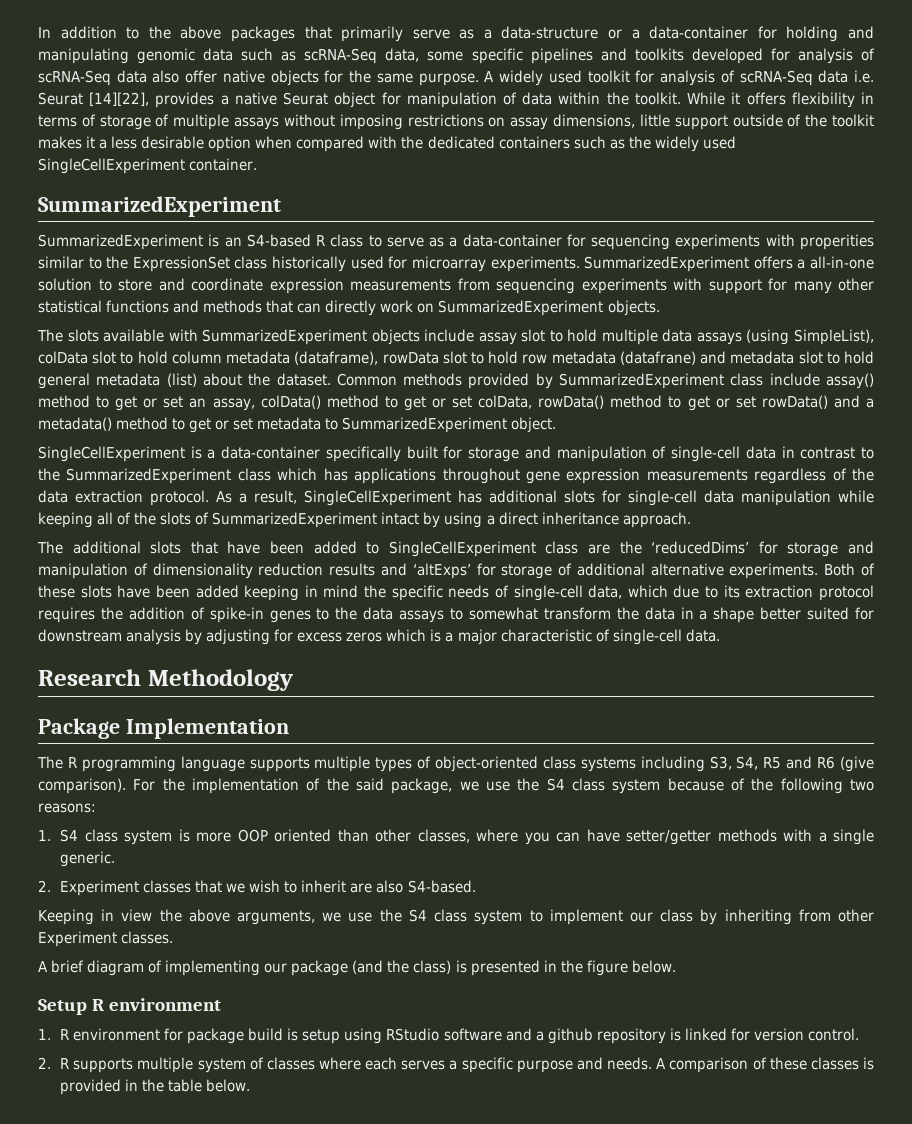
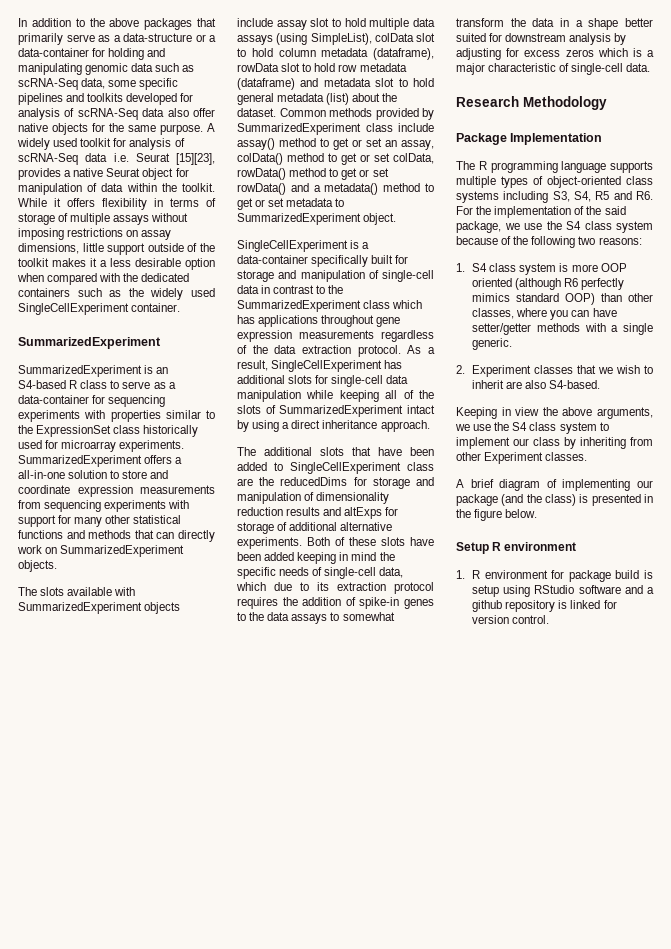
[89,92,150,106] [14][22], -> [176,153,215,165] [15][23],
[799,234,874,250] properities -> [110,410,161,422] properties
[619,351,696,365] (datafrane) -> [237,78,295,90] (dataframe)
[651,541,750,554] ‘reducedDims’ -> [280,477,348,486] reducedDims
[412,563,471,579] ‘altExps’ -> [344,507,383,519] altExps
[817,756,874,772] [38,778,126,794] R6 (give comparison). -> [636,191,653,200] R6.
(332, 835) none -> [515,278,625,290] [472,293,596,305] (although R6 perfectly mimics standard OOP)
[38,1057,874,1073] [60,1079,251,1095] // 2. R supports multiple system of classes where each serves a specific purpose and needs. A comparison of these classes is provided in the table below. -> (550, 619) none

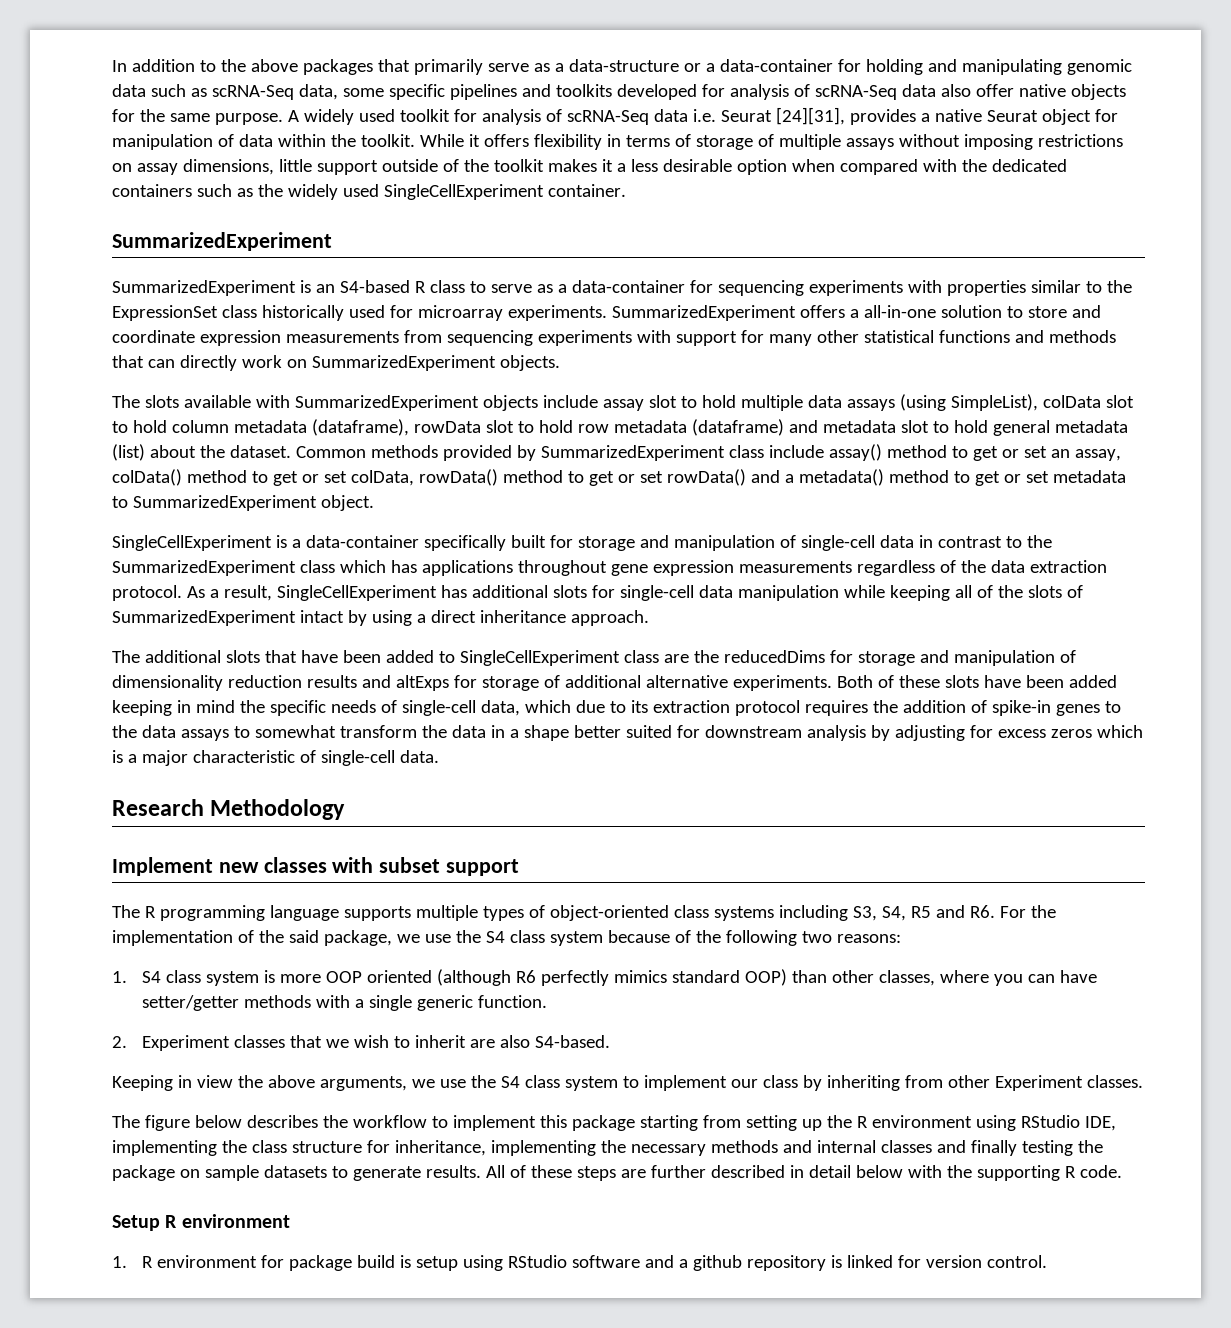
[176,153,215,165] [15][23], -> [775,107,845,125] [24][31],
[456,133,603,145] Package Implementation -> [112,857,520,876] Implement new classes with subset support
[472,338,513,350] generic. -> [416,995,547,1011] generic function.
[456,479,653,491] [456,494,653,506] [456,509,538,521] A brief diagram of implementing our package (and the class) is presented in the figure below. -> [112,1115,1116,1131] [112,1140,1103,1156] [112,1165,1122,1181] The figure below describes the workflow to implement this package starting from setting up the R environment using RStudio IDE, implementing the class structure for inheritance, implementing the necessary methods and internal classes and finally testing the package on sample datasets to generate results. All of these steps are further described in detail below with the supporting R code.

